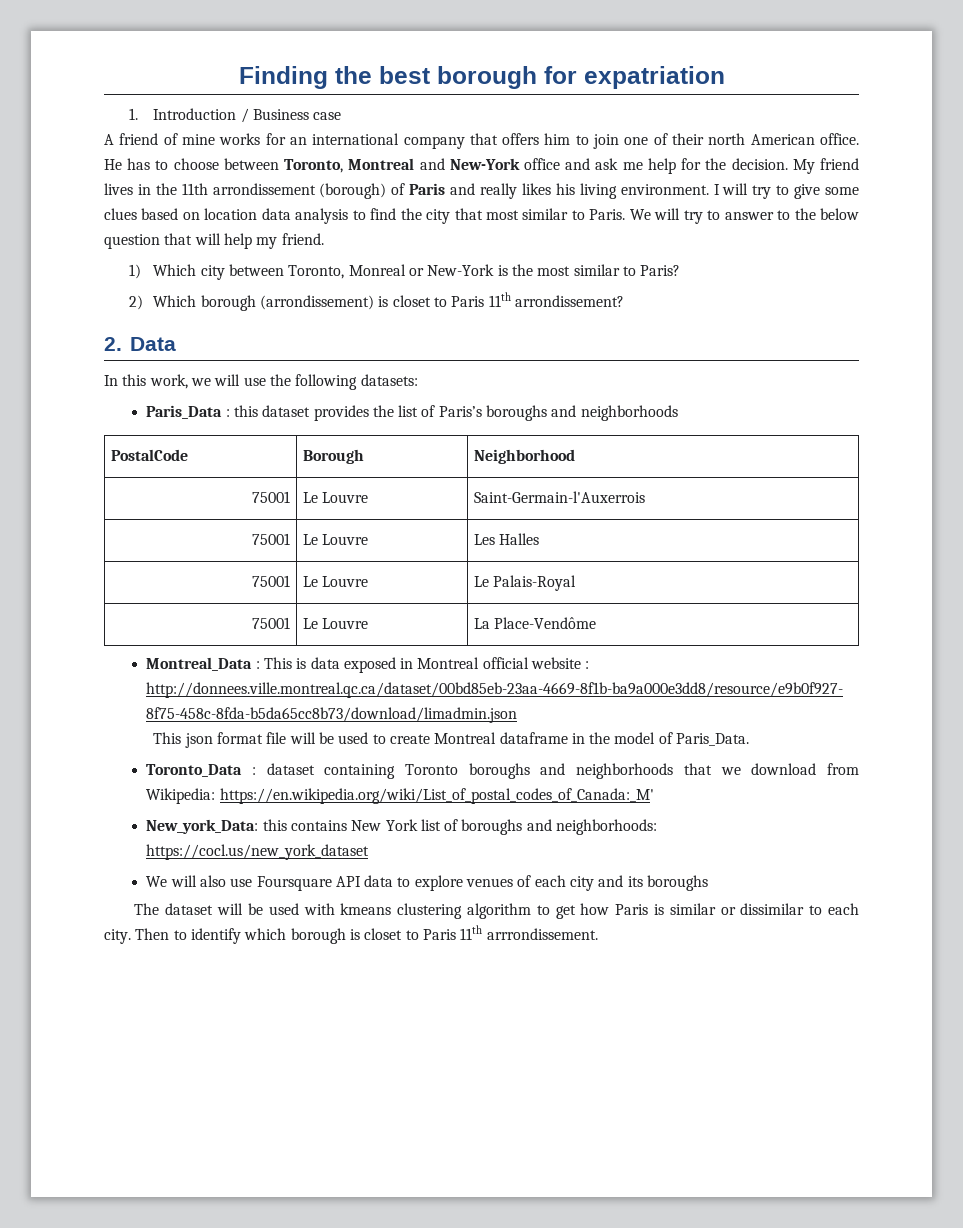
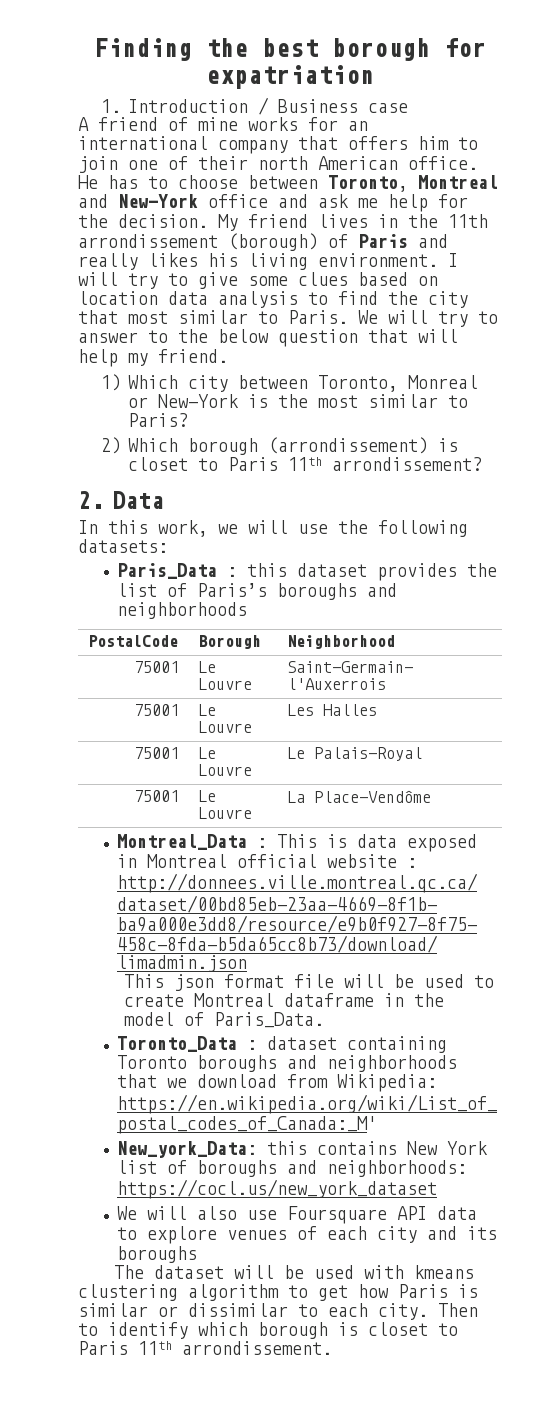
[486,928,598,940] arrrondissement. -> [182,1341,332,1355] arrondissement.

